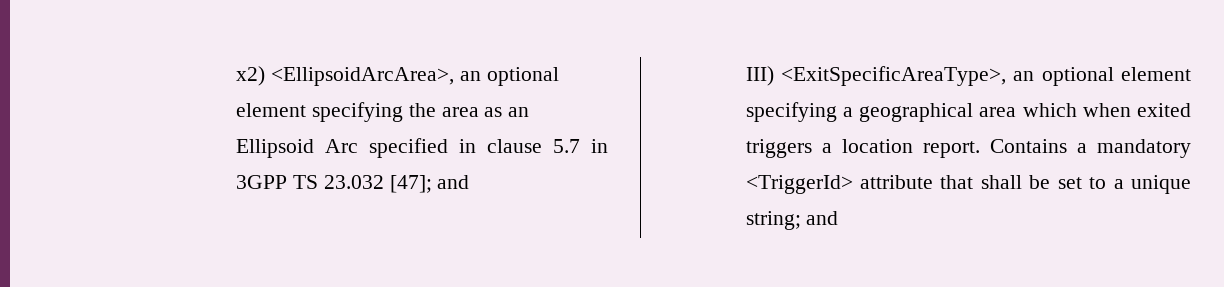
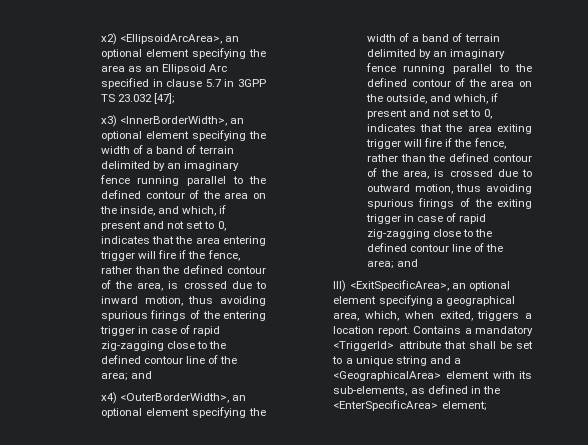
(432, 184) none -> [100,115,245,127] [100,130,266,141] [100,145,234,154] [100,161,240,171] [99,175,266,186] [100,190,267,199] [99,205,227,216] [100,221,226,231] [100,236,266,246] [99,250,240,261] [100,265,266,274] [100,280,266,291] [100,296,266,306] [100,310,266,321] [99,325,221,336] [100,341,227,351] [100,355,238,364] [100,371,153,381] [100,392,247,404] [100,407,266,418] [366,33,500,42] [366,49,506,59] [365,63,532,74] [366,78,532,87] [365,93,499,104] [366,109,492,119] [366,124,532,134] [365,138,506,149] [366,153,532,162] [366,168,532,179] [366,184,532,194] [366,198,532,209] [365,213,487,224] [366,229,493,239] [366,243,504,252] [366,260,394,269] // x3) <InnerBorderWidth>, an optional element specifying the width of a band of terrain delimited by an imaginary fence running parallel to the defined contour of the area on the inside, and which, if present and not set to 0, indicates that the area entering trigger will fire if the fence, rather than the defined contour of the area, is crossed due to inward motion, thus avoiding spurious firings of the entering trigger in case of rapid zig-zagging close to the defined contour line of the area; and // x4) <OuterBorderWidth>, an optional element specifying the width of a band of terrain delimited by an imaginary fence running parallel to the defined contour of the area on the outside, and which, if present and not set to 0, indicates that the area exiting trigger will fire if the fence, rather than the defined contour of the area, is crossed due to outward motion, thus avoiding spurious firings of the exiting trigger in case of rapid zig-zagging close to the defined contour line of the area;
[780,66,1006,86] <ExitSpecificAreaType>, -> [349,280,449,291] <ExitSpecificArea>,
[979,103,1191,117] area which when exited -> [333,311,473,321] area, which, when exited,
[745,211,839,230] string; and -> [395,356,462,366] [333,371,532,381] [333,385,500,396] [333,400,487,411] string and a <GeographicalArea> element with its sub-elements, as defined in the <EnterSpecificArea> element;

